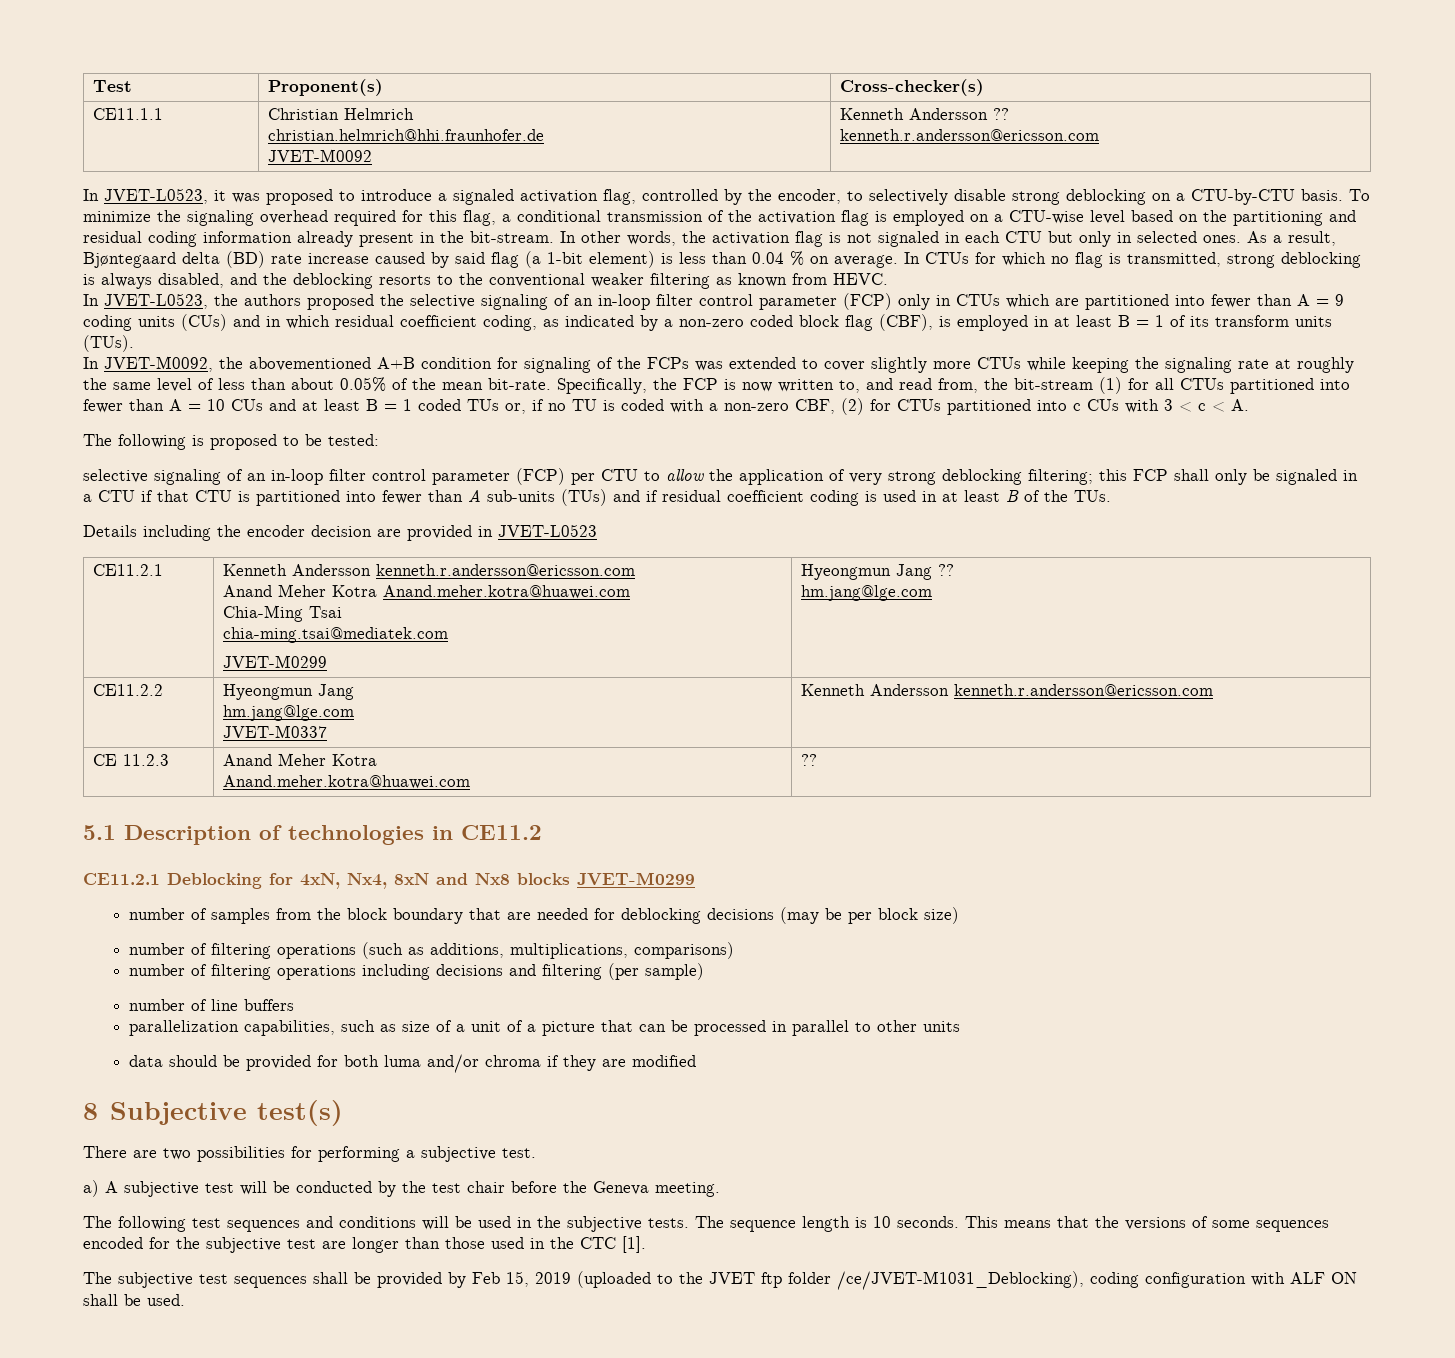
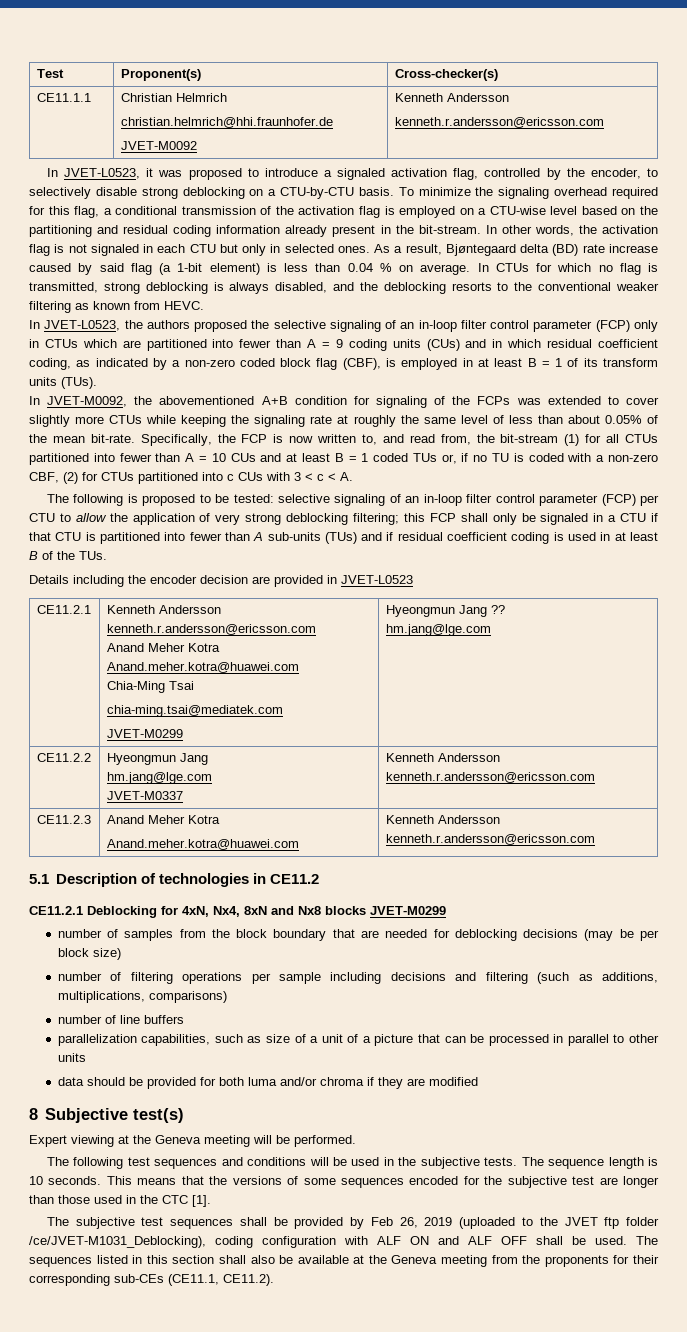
[993,108,1010,120] ?? -> (509, 97) none
(379, 440) // -> (274, 498) none
[93,754,170,766] CE 11.2.3 -> [36,815,91,824] CE11.2.3
[801,754,818,766] ?? -> [385,815,500,824] [385,834,595,845] Kenneth Andersson kenneth.r.andersson@ericsson.com
(356, 951) none -> [251,972,528,984] per sample including decisions and filtering
[128,963,704,980] // number of filtering operations including decisions and filtering (per sample) -> (227, 997) none
[83,1146,536,1162] [83,1180,720,1197] There are two possibilities for performing a subjective test. // a) A subjective test will be conducted by the test chair before the Geneva meeting. -> [29,1135,356,1147] Expert viewing at the Geneva meeting will be performed.
[506,1271,529,1287] 15, -> [399,1217,418,1228] 26,
[83,1294,185,1306] shall be used. -> [438,1236,658,1245] [29,1255,659,1267] [29,1274,274,1286] and ALF OFF shall be used. The sequences listed in this section shall also be available at the Geneva meeting from the proponents for their corresponding sub-CEs (CE11.1, CE11.2).

